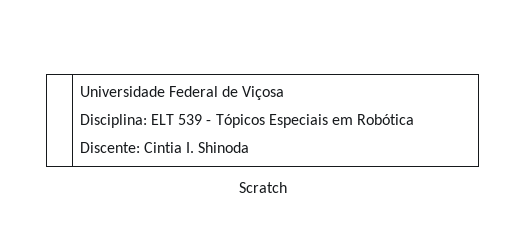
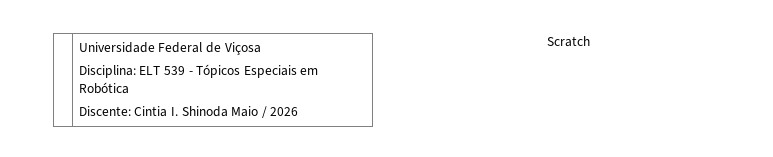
(250, 147) none -> [231,106,299,118] Maio / 2026

